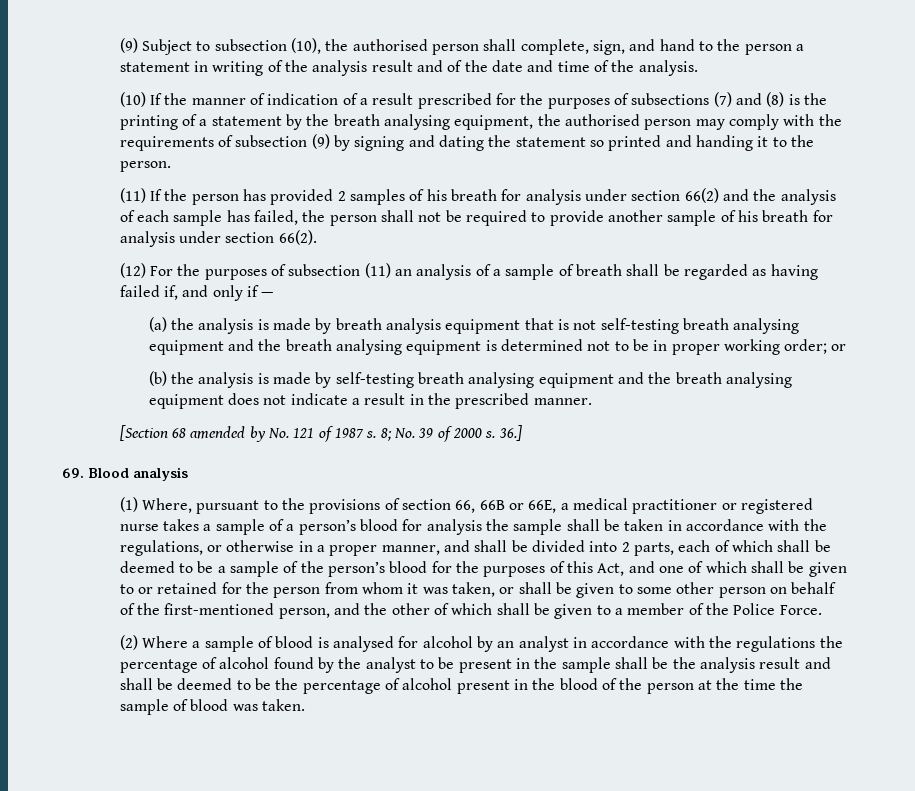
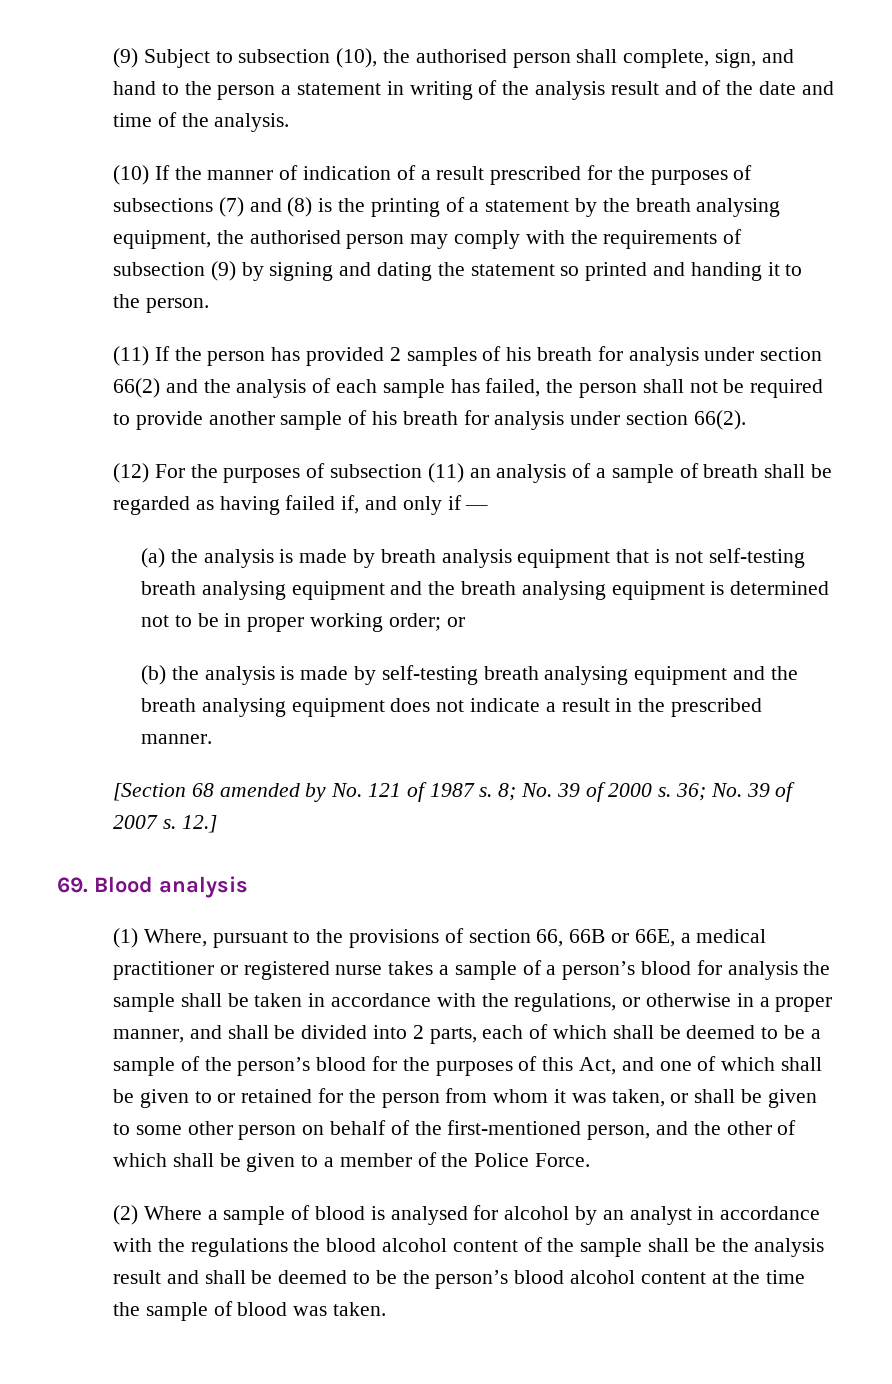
[498,425,522,441] 36.] -> [676,782,796,802] [112,815,217,833] 36; No. 39 of 2007 s. 12.]
[119,657,530,673] percentage of alcohol found by the analyst to be present in -> [326,1237,543,1252] blood alcohol content of
[302,678,694,694] percentage of alcohol present in the blood of the person -> [435,1270,706,1289] person’s blood alcohol content

